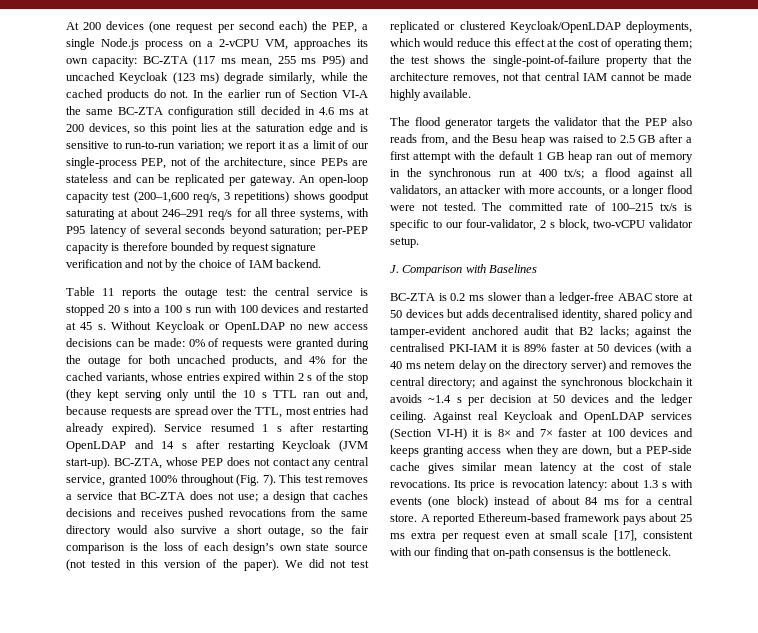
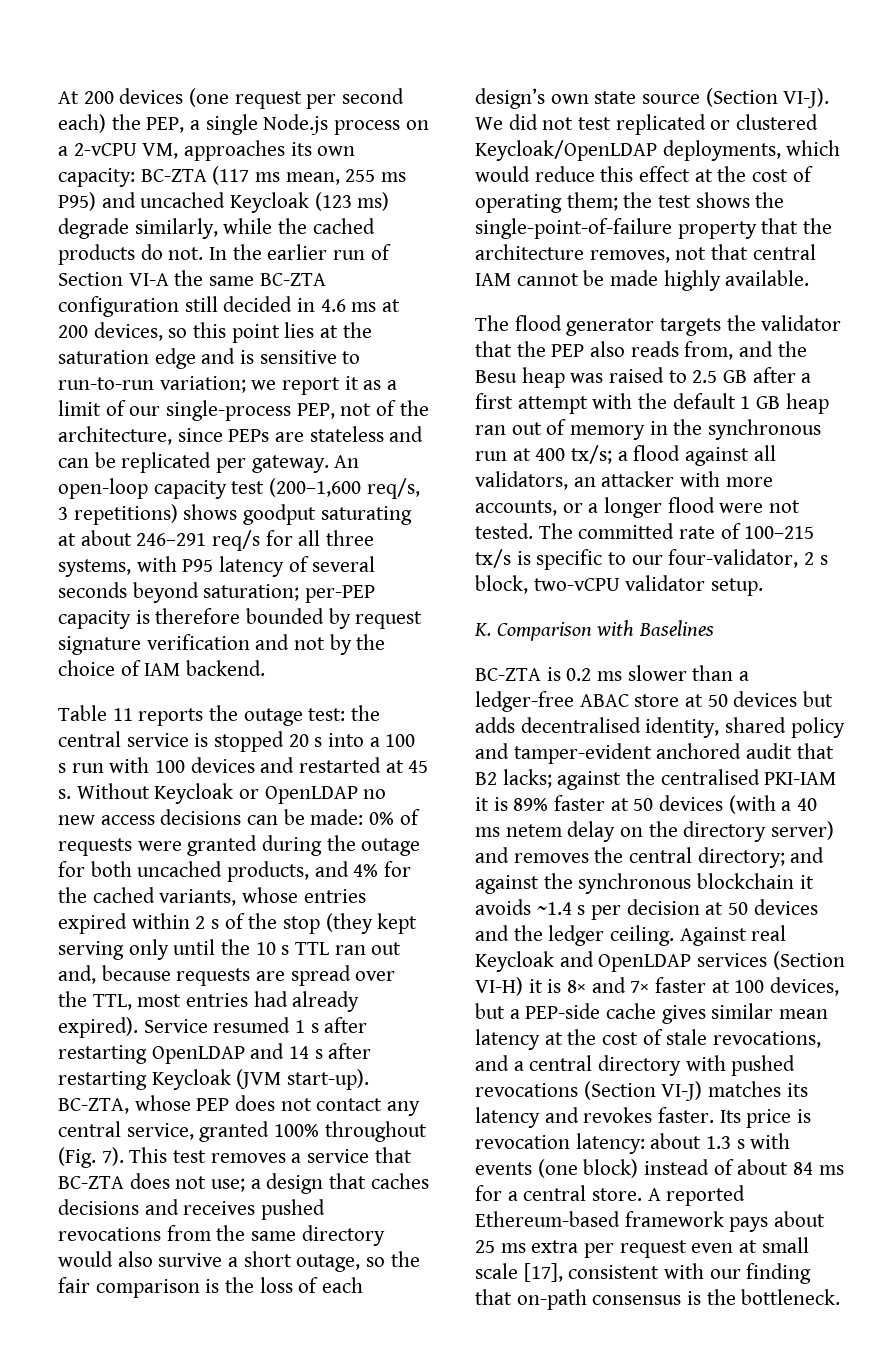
[66,559,279,571] (not tested in this version of the paper). -> [705,88,830,108] (Section VI-J).
[390,265,399,273] J. -> [474,623,491,636] K.
[630,428,693,437] [390,445,613,457] devices and keeps granting access when they are down, -> [770,977,840,996] devices,
[390,480,450,488] revocations. -> [713,1031,822,1048] [475,1055,796,1076] [475,1081,808,1101] [475,1107,715,1128] revocations, and a central directory with pushed revocations (Section VI-J) matches its latency and revokes faster.

